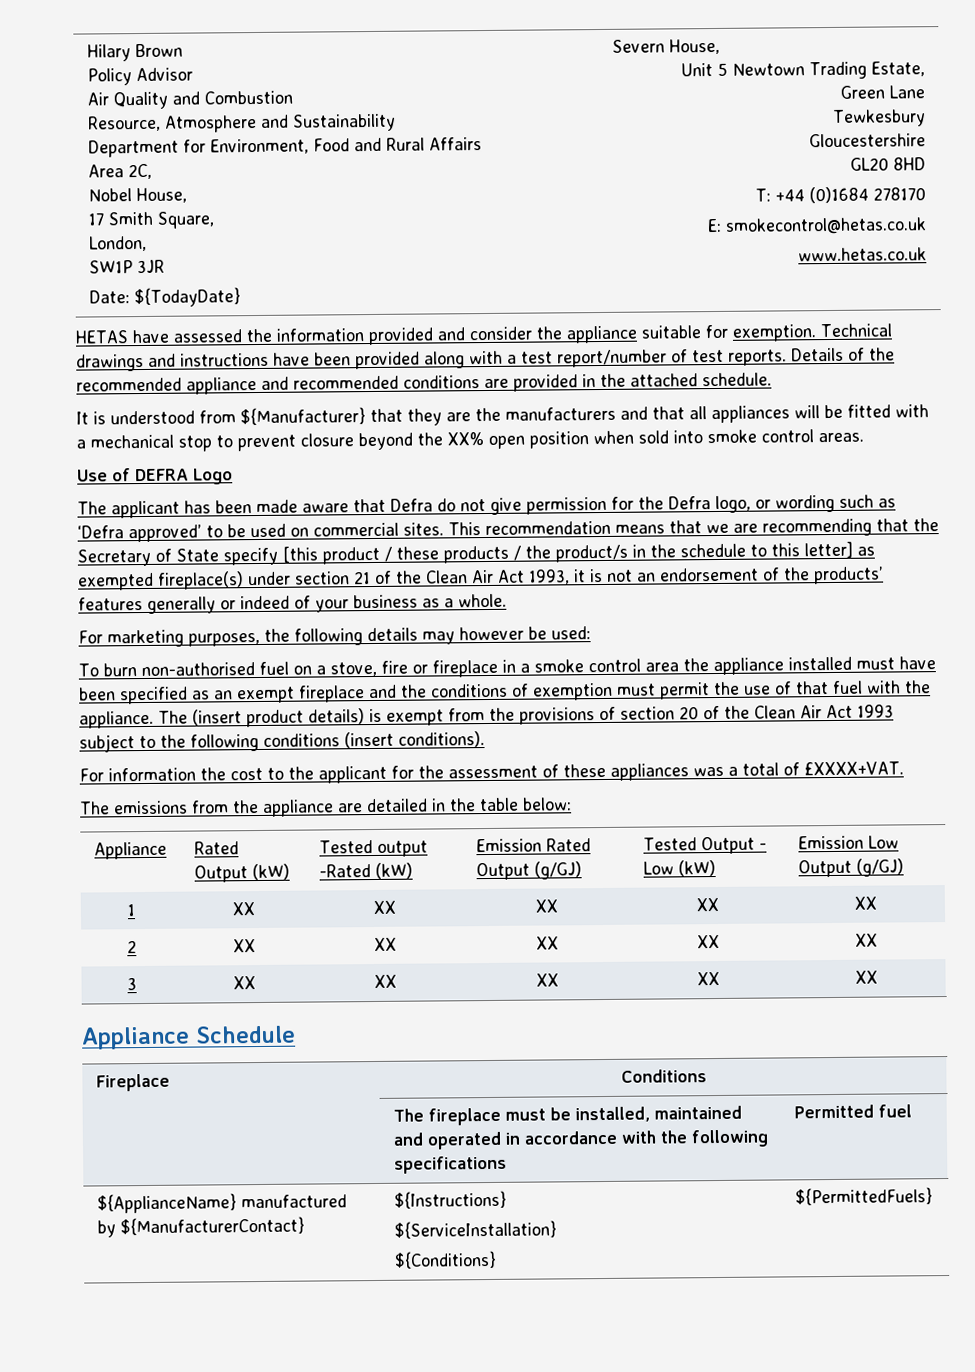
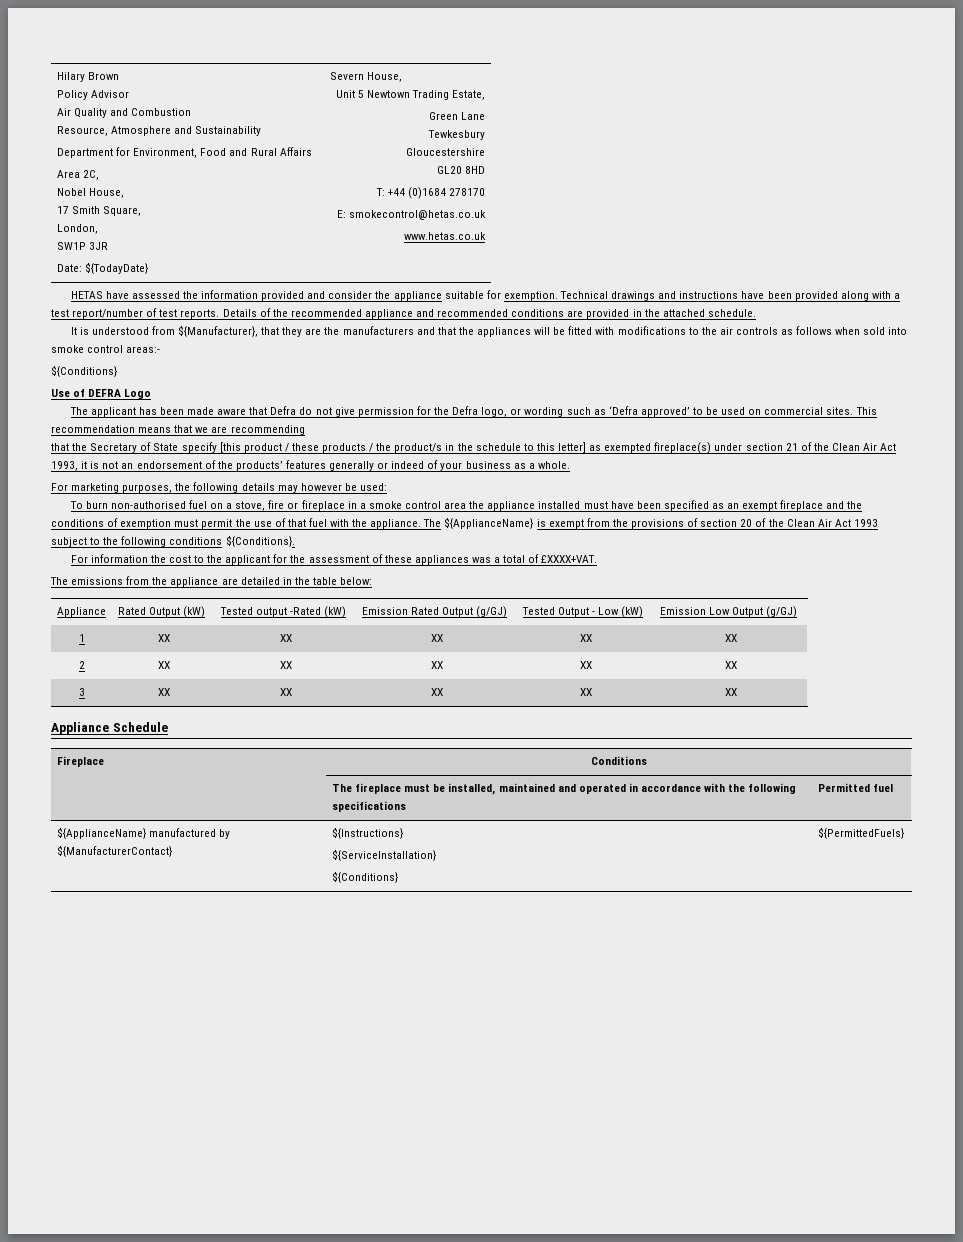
[240,407,366,426] ${Manufacturer} -> [178,325,259,337] ${Manufacturer},
[689,406,707,420] all -> [458,327,474,335] the
[76,431,589,452] a mechanical stop to prevent closure beyond the XX% open position -> [617,326,833,335] modifications to the air controls as follows
[818,432,864,443] areas. -> [126,346,161,353] [51,365,117,377] areas:- // ${Conditions}
(872, 527) none -> (305, 430) //
[192,708,365,728] (insert product details) -> [444,517,534,529] ${ApplianceName}
[344,731,485,749] (insert conditions). -> [225,535,295,547] ${Conditions}.

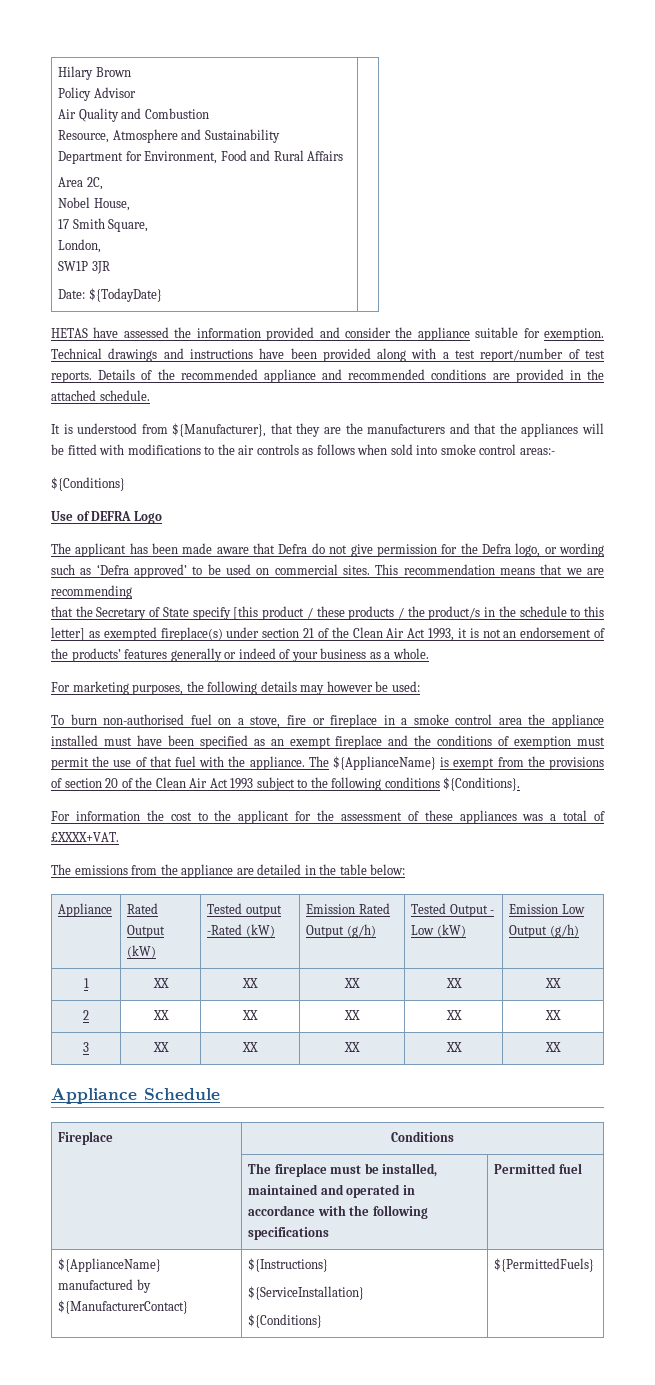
[329,72,403,82] [335,90,486,100] [428,112,486,120] [428,130,486,140] [406,148,486,156] [436,166,486,174] [375,187,486,199] [336,210,487,220] [404,232,487,240] Severn House, // Unit 5 Newtown Trading Estate, // Green Lane // Tewkesbury // Gloucestershire // GL20 8HD // T: +44 (0)1684 278170 // E: smokecontrol@hetas.co.uk // www.hetas.co.uk -> (162, 295) none
[476,606,508,618] (g/GJ) -> [346,924,376,938] (g/h)
[766,606,798,618] (g/GJ) -> [549,924,579,938] (g/h)

